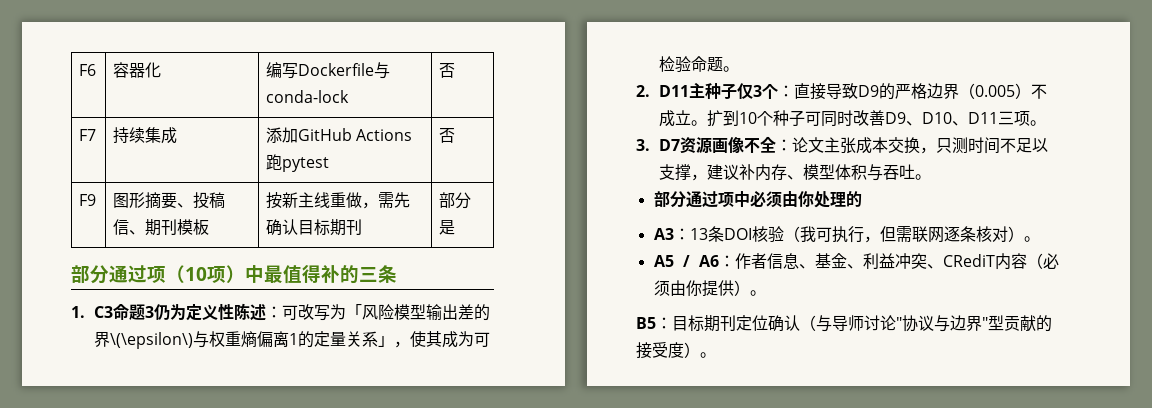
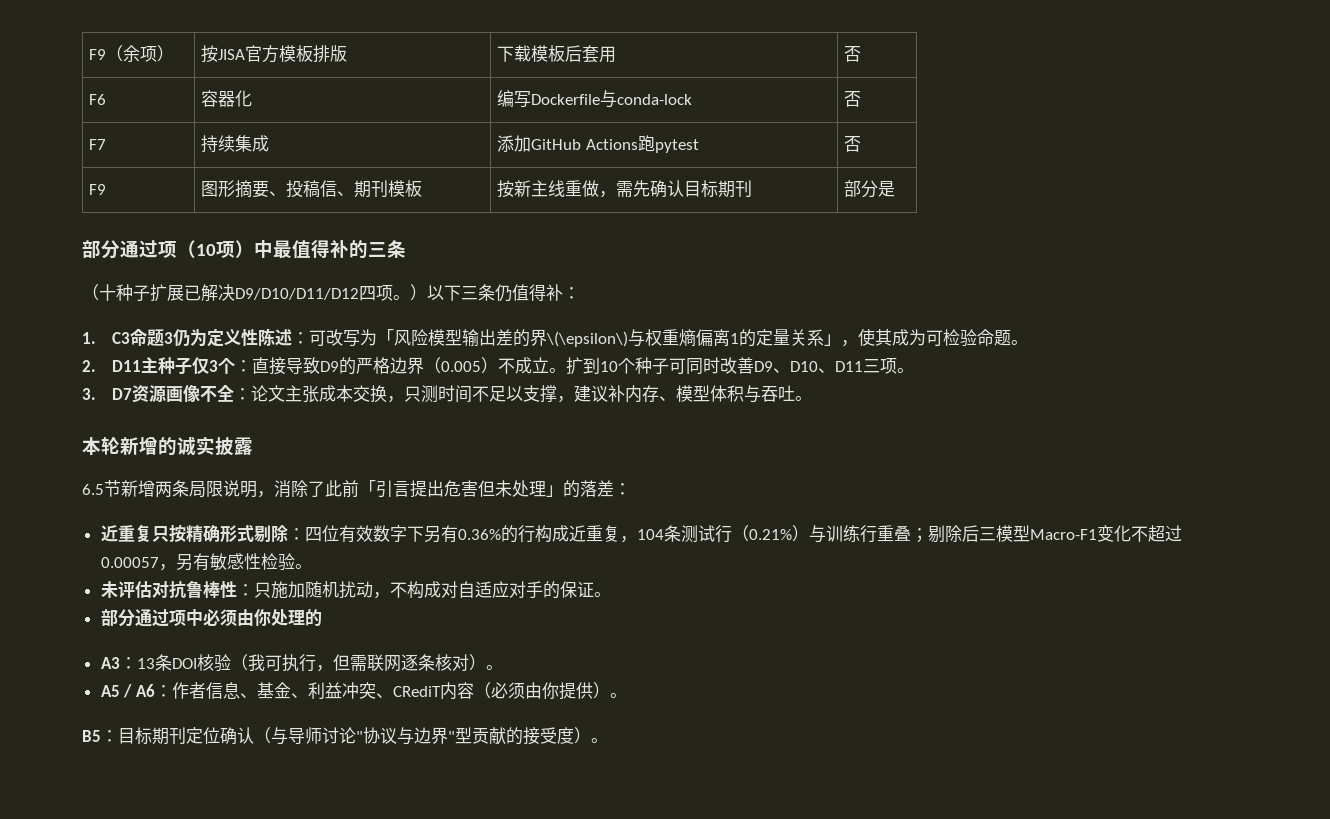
(79, 70) none -> [89,45,175,63] [201,45,348,63] [497,45,617,63] [844,46,862,62] F9（余项） | 按JISA官方模板排版 | 下载模板后套用 | 否 //
(397, 274) none -> [82,284,580,302] // （十种子扩展已解决D9/D10/D11/D12四项。）以下三条仍值得补：
(931, 177) none -> [82,436,253,456] [82,480,631,498] [100,524,1182,543] [100,553,312,571] [100,580,611,599] // 本轮新增的诚实披露 // 6.5节新增两条局限说明，消除了此前「引言提出危害但未处理」的落差： // 近重复只按精确形式剔除：四位有效数字下另有0.36%的行构成近重复，104条测试行（0.21%）与训练行重叠；剔除后三模型Macro-F1变化不超过0.00057，另有敏感性检验。 // 未评估对抗鲁棒性：只施加随机扰动，不构成对自适应对手的保证。

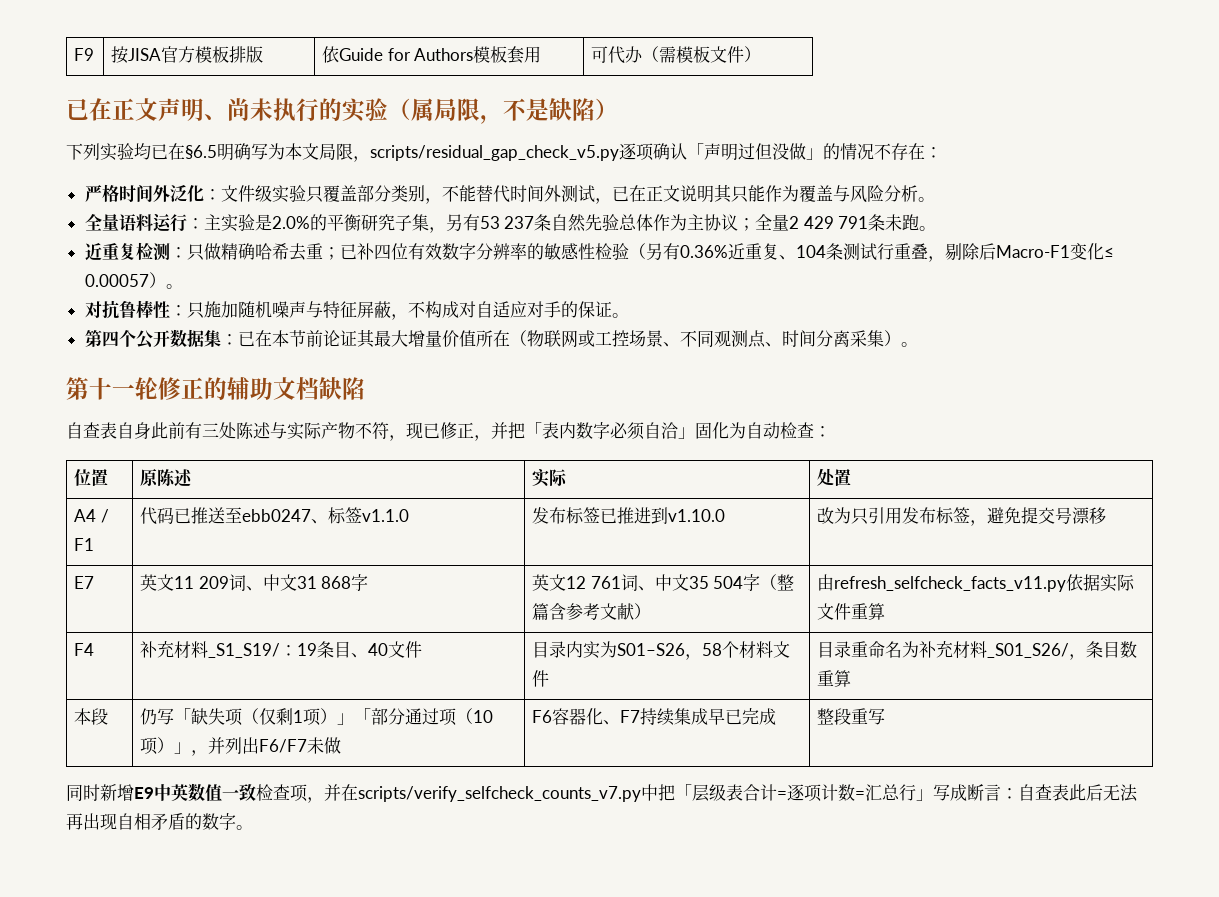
[89,45,175,63] F9（余项） -> [74,48,95,61] F9
[497,45,617,63] [844,46,862,62] [89,94,107,105] [201,90,253,107] [497,90,693,108] [844,91,862,107] [89,139,107,150] [201,135,270,153] [497,135,699,153] [844,136,862,152] [89,184,107,195] [201,180,423,198] [497,180,753,198] [844,180,896,198] [82,240,406,259] [82,284,580,302] [82,328,1028,347] [82,357,914,375] [82,385,812,403] [82,436,253,456] [82,480,631,498] [100,524,1182,543] [100,553,312,571] [100,581,152,598] 下载模板后套用 | 否 // F6 | 容器化 | 编写Dockerfile与conda-lock | 否 // F7 | 持续集成 | 添加GitHub Actions跑pytest | 否 // F9 | 图形摘要、投稿信、期刊模板 | 按新主线重做，需先确认目标期刊 | 部分是 // 部分通过项（10项）中最值得补的三条 // （十种子扩展已解决D9/D10/D11/D12四项。）以下三条仍值得补： // 1. C3命题3仍为定义性陈述：可改写为「风险模型输出差的界\(\epsilon\)与权重熵偏离1的定量关系」，使其成为可检验命题。 // 2. D11主种子仅3个：直接导致D9的严格边界（0.005）不成立。扩到10个种子可同时改善D9、D10、D11三项。 // 3. D7资源画像不全：论文主张成本交换，只测时间不足以支撑，建议补内存、模型体积与吞吐。 // 本轮新增的诚实披露 // 6.5节新增两条局限说明，消除了此前「引言提出危害但未处理」的落差： // 近重复只按精确形式剔除：四位有效数字下另有0.36%的行构成近重复，104条测试行（0.21%）与训练行重叠；剔除后三模型Macro-F1变化不超过0.00057，另有敏感性检验。 // 未评估 -> [322,46,542,64] [591,46,762,64] [66,98,618,124] [66,143,942,162] [84,184,935,204] [84,213,937,233] [84,242,1114,262] [84,272,183,289] 依Guide for Authors模板套用 | 可代办（需模板文件） // 已在正文声明、尚未执行的实验（属局限，不是缺陷） // 下列实验均已在§6.5明确写为本文局限，scripts/residual_gap_check_v5.py逐项确认「声明过但没做」的情况不存在： // 严格时间外泛化：文件级实验只覆盖部分类别，不能替代时间外测试，已在正文说明其只能作为覆盖与风险分析。 // 全量语料运行：主实验是2.0%的平衡研究子集，另有53 237条自然先验总体作为主协议；全量2 429 791条未跑。 // 近重复检测：只做精确哈希去重；已补四位有效数字分辨率的敏感性检验（另有0.36%近重复、104条测试行重叠，剔除后Macro-F1变化≤ 0.00057）。 //
[338,581,373,598] 扰动 -> [271,301,391,319] 噪声与特征屏蔽
[100,609,322,627] [100,654,503,672] [100,682,627,700] [82,727,591,745] 部分通过项中必须由你处理的 // A3：13条DOI核验（我可执行，但需联网逐条核对）。 // A5 / A6：作者信息、基金、利益冲突、CRediT内容（必须由你提供）。 // B5：目标期刊定位确认（与导师讨论"协议与边界"型贡献的接受度） -> [84,329,918,349] [66,377,365,400] [66,422,831,441] [74,469,109,486] [140,469,194,487] [532,469,568,487] [817,468,852,486] [74,509,109,523] [74,538,95,551] [140,507,410,525] [532,507,726,524] [817,507,1107,526] [74,576,95,589] [140,574,369,591] [532,574,795,591] [532,603,652,620] [817,574,1136,592] [817,603,886,620] [74,643,95,656] [140,640,423,659] [532,641,791,660] [532,670,550,687] [817,640,1138,660] [817,670,852,687] [74,708,109,725] [140,708,494,726] [140,737,342,756] [532,708,777,726] [817,708,886,725] [66,783,1138,803] [66,813,236,830] 第四个公开数据集：已在本节前论证其最大增量价值所在（物联网或工控场景、不同观测点、时间分离采集）。 // 第十一轮修正的辅助文档缺陷 // 自查表自身此前有三处陈述与实际产物不符，现已修正，并把「表内数字必须自洽」固化为自动检查： // 位置 | 原陈述 | 实际 | 处置 // A4 / F1 | 代码已推送至ebb0247、标签v1.1.0 | 发布标签已推进到v1.10.0 | 改为只引用发布标签，避免提交号漂移 // E7 | 英文11 209词、中文31 868字 | 英文12 761词、中文35 504字（整篇含参考文献） | 由refresh_selfcheck_facts_v11.py依据实际文件重算 // F4 | 补充材料_S1_S19/：19条目、40文件 | 目录内实为S01–S26，58个材料文件 | 目录重命名为补充材料_S01_S26/，条目数重算 // 本段 | 仍写「缺失项（仅剩1项）」「部分通过项（10项）」，并列出F6/F7未做 | F6容器化、F7持续集成早已完成 | 整段重写 // 同时新增E9中英数值一致检查项，并在scripts/verify_selfcheck_counts_v7.py中把「层级表合计=逐项计数=汇总行」写成断言：自查表此后无法再出现自相矛盾的数字

